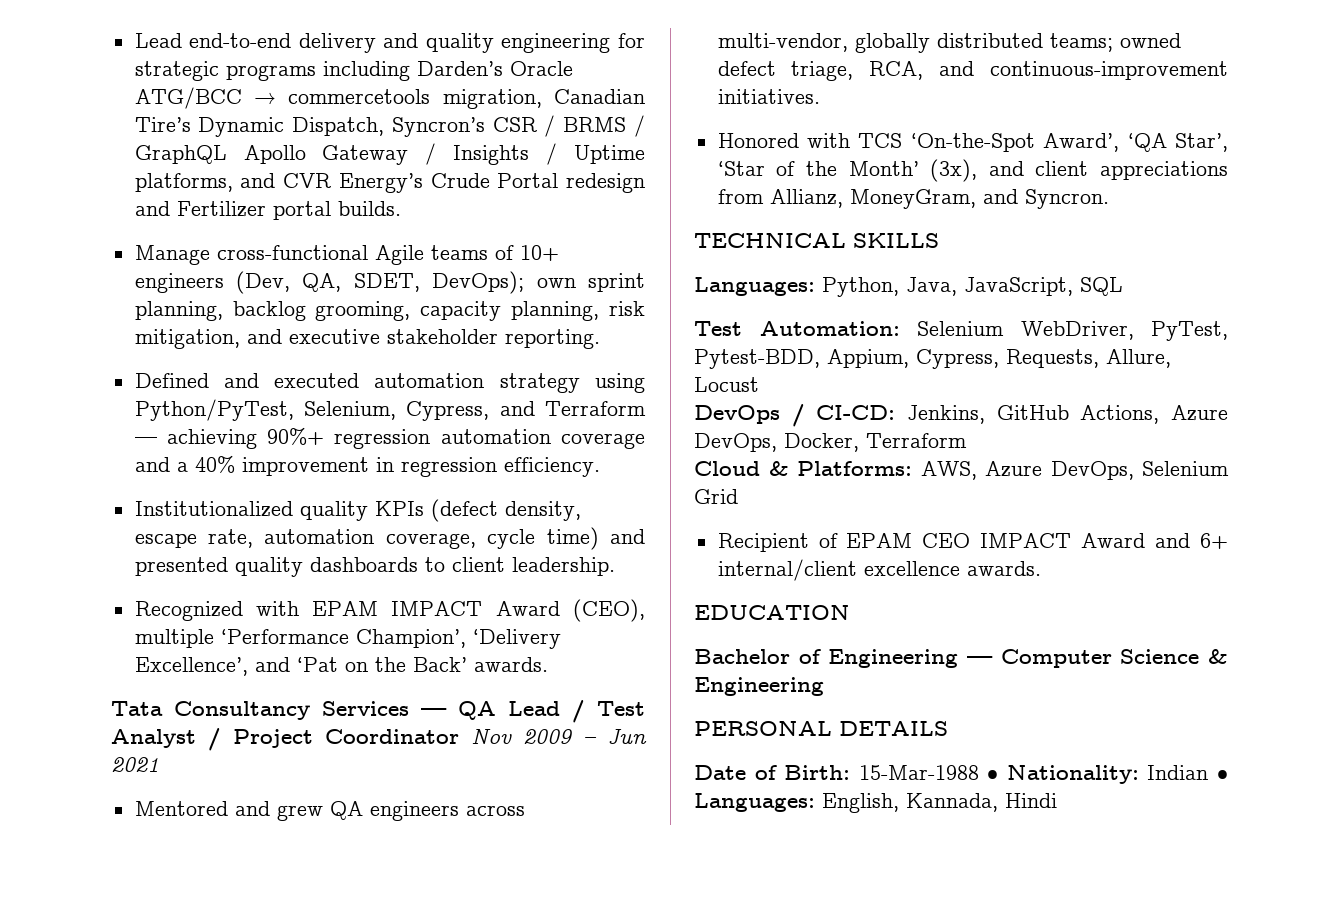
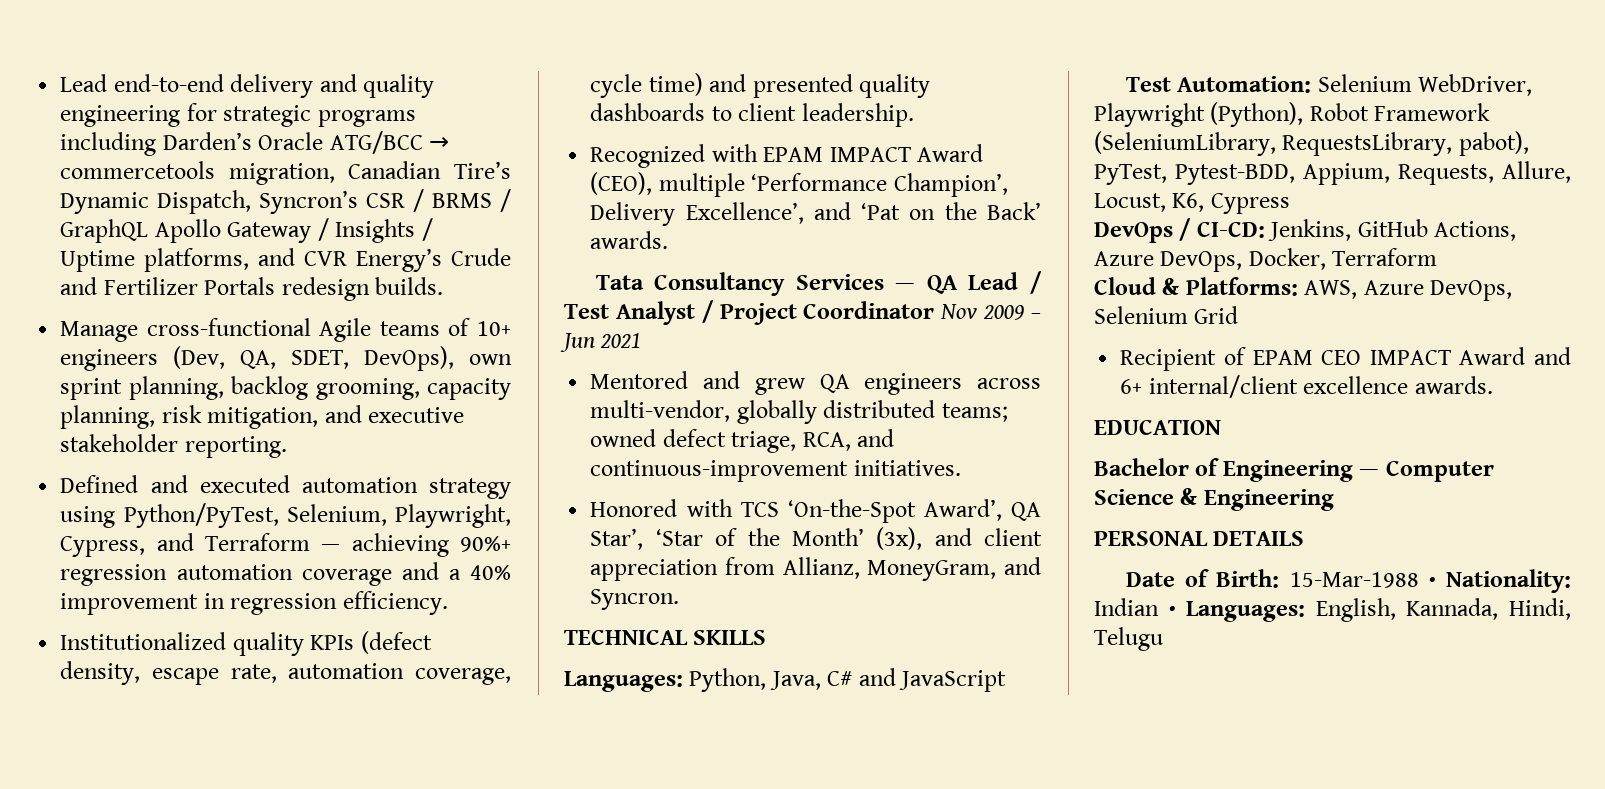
[497,173,645,193] [134,201,331,220] Portal redesign and Fertilizer portal -> [60,277,370,301] and Fertilizer Portals redesign
[432,271,525,294] DevOps); -> [364,346,455,371] DevOps),
(396, 410) none -> [395,504,512,528] Playwright,
[472,629,561,649] ‘Delivery -> [590,202,676,226] Delivery
[1127,133,1167,152] ‘QA -> [1011,502,1041,521] QA
[1100,161,1228,180] appreciations -> [590,559,719,581] appreciation
[964,277,1123,296] JavaScript, SQL -> [827,668,1007,692] C# and JavaScript
(1134, 330) none -> [1094,102,1491,127] [1094,131,1529,156] Playwright (Python), Robot Framework (SeleniumLibrary, RequestsLibrary, pabot),
[916,349,999,369] Cypress, -> (1390, 174) none
[694,377,759,392] Locust -> [1094,193,1290,214] Locust, K6, Cypress
[1005,793,1057,808] Hindi -> [1509,598,1571,620] [1094,627,1163,651] Hindi, Telugu

